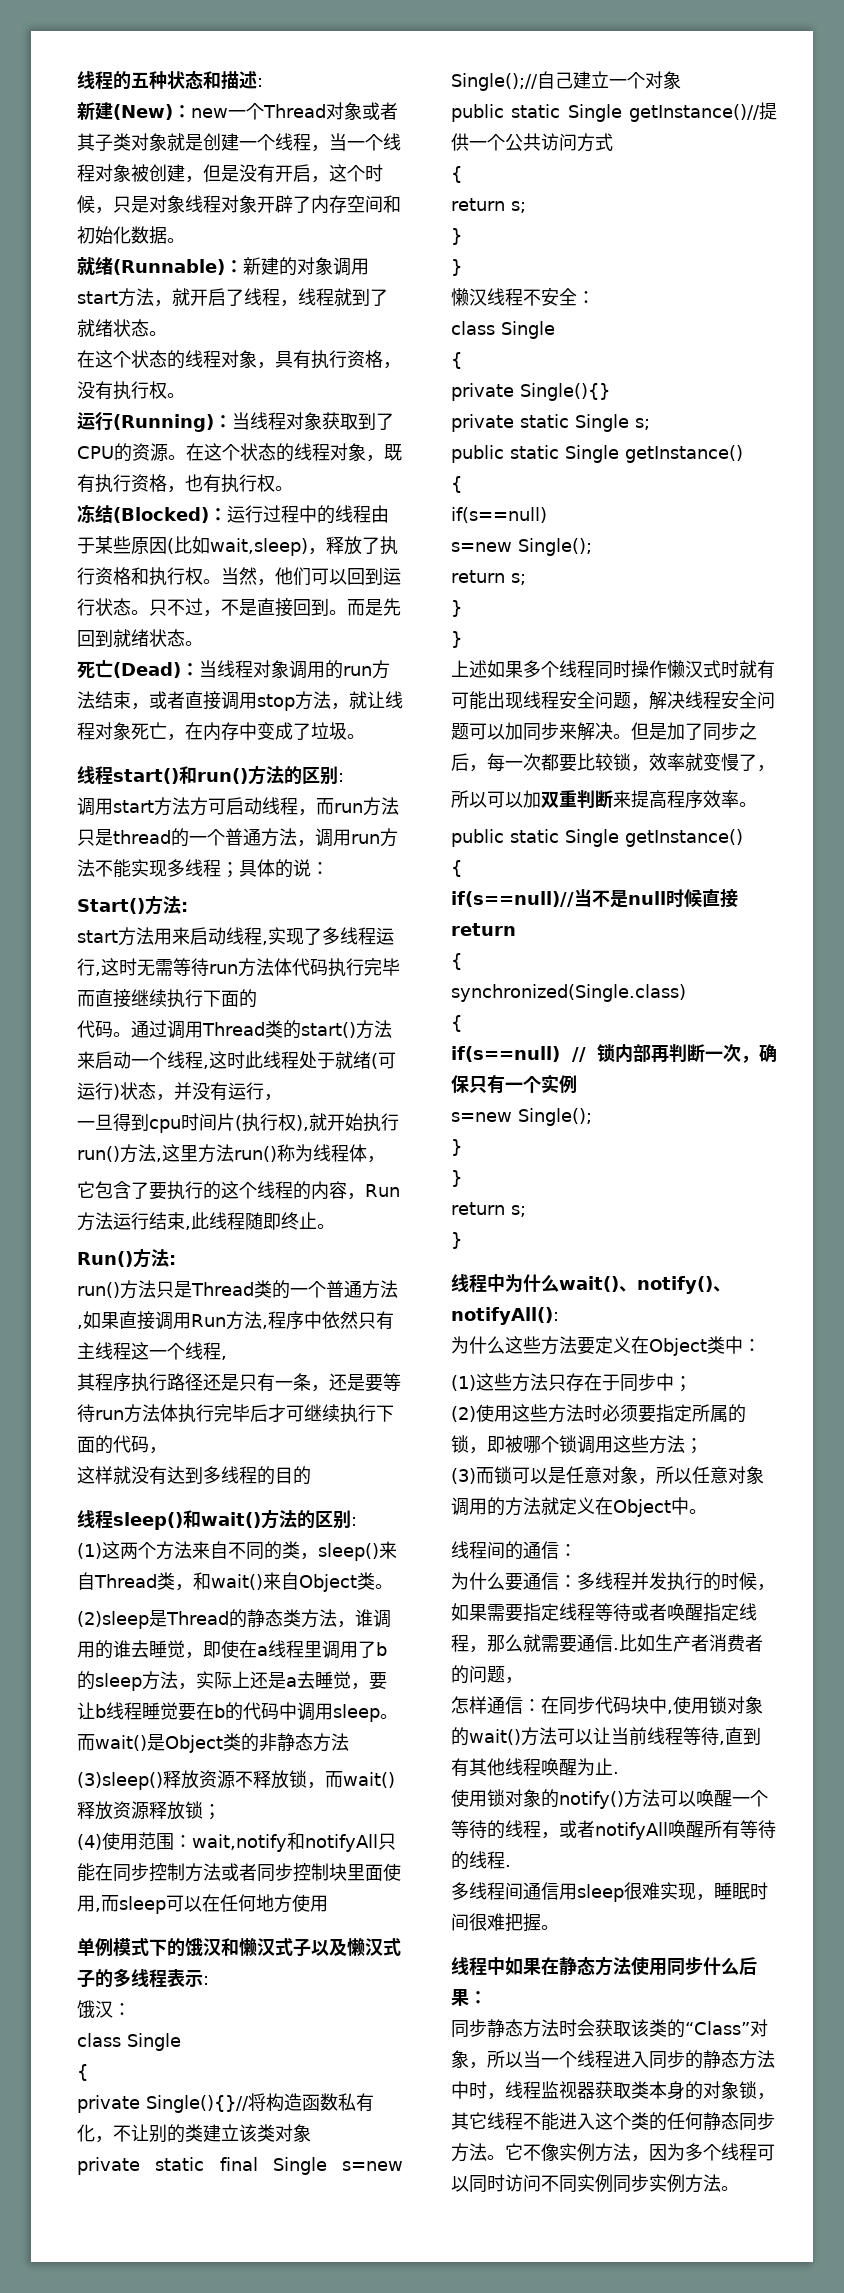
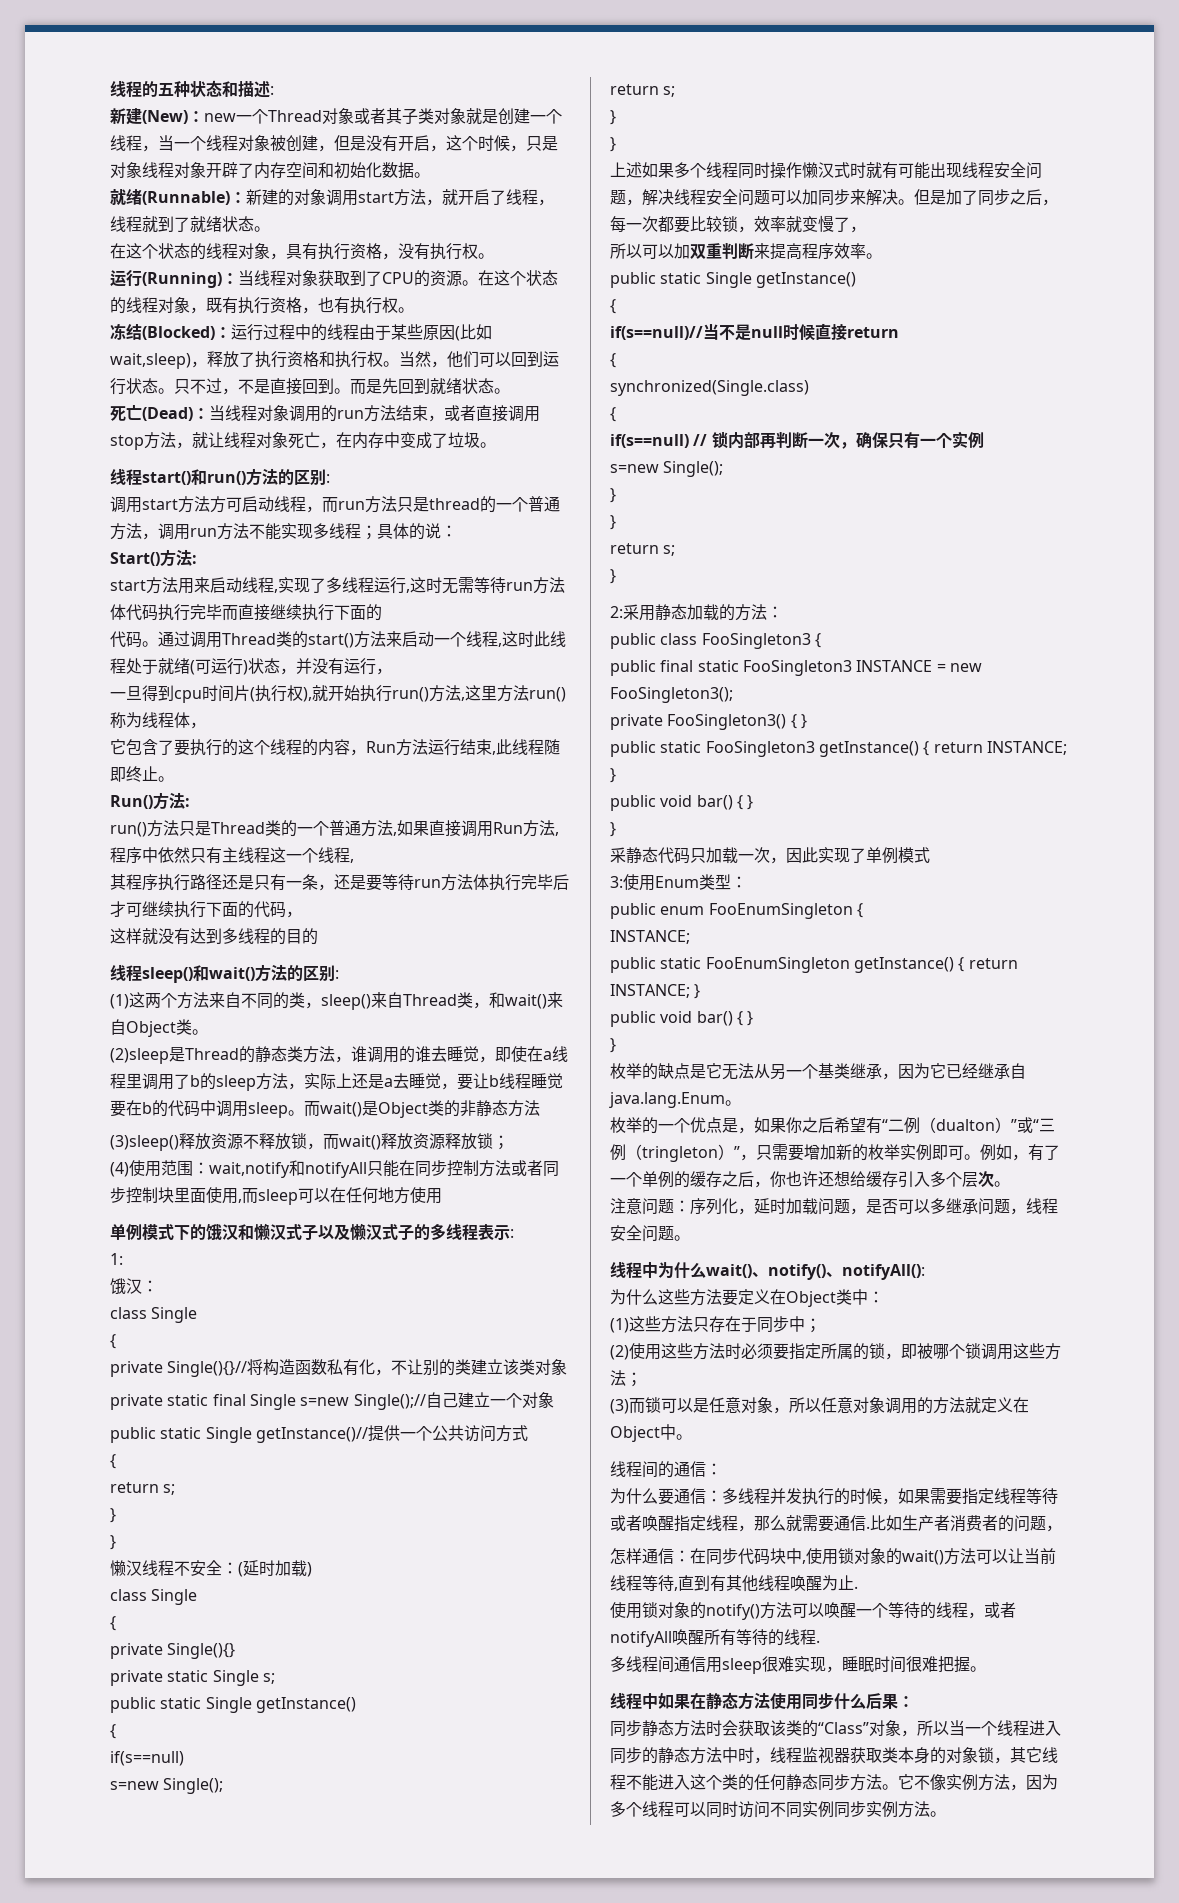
(209, 1980) none -> [110,1253,123,1265] // 1:
(595, 297) none -> [238,1560,312,1577] (延时加载)
(462, 1240) none -> [610,604,783,621] [610,633,821,649] [610,660,982,676] [610,687,733,703] [610,714,807,730] [610,741,1067,757] [610,768,616,783] [610,795,754,811] [610,822,616,837] [610,847,930,864] [610,874,747,891] [610,903,863,919] [610,930,690,944] [610,957,1018,973] [610,984,701,999] [610,1011,754,1027] [610,1038,616,1053] [610,1063,1026,1080] [609,1092,741,1108] [610,1117,1055,1134] [610,1144,1060,1162] [610,1171,1010,1188] [610,1198,1058,1215] [610,1225,690,1242] // 2:采用静态加载的方法： // public class FooSingleton3 { // public final static FooSingleton3 INSTANCE = new FooSingleton3(); // private FooSingleton3() { } // public static FooSingleton3 getInstance() { return INSTANCE; } // public void bar() { } // } // 采静态代码只加载一次，因此实现了单例模式 // 3:使用Enum类型： // public enum FooEnumSingleton { // INSTANCE; // public static FooEnumSingleton getInstance() { return INSTANCE; } // public void bar() { } // } // 枚举的缺点是它无法从另一个基类继承，因为它已经继承自java.lang.Enum。 // 枚举的一个优点是，如果你之后希望有“二例（dualton）”或“三例（tringleton）”，只需要增加新的枚举实例即可。例如，有了一个单例的缓存之后，你也许还想给缓存引入多个层次。 // 注意问题：序列化，延时加载问题，是否可以多继承问题，线程安全问题。

